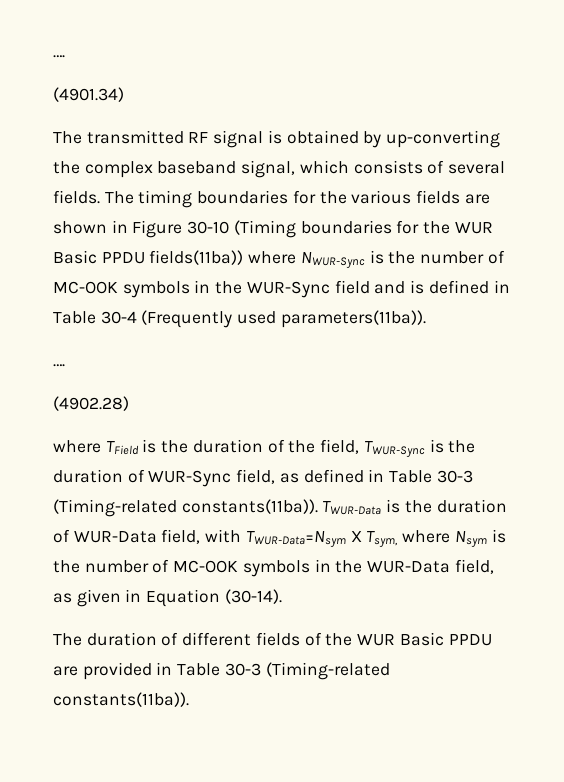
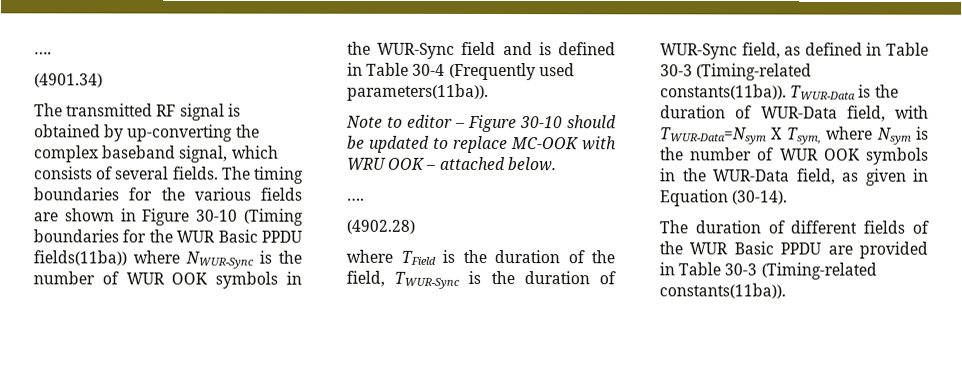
[53,281,118,294] MC-OOK -> [125,272,209,285] WUR OOK
(426, 319) none -> [346,114,617,133] [347,135,617,154] [347,156,557,172] // Note to editor – Figure 30-10 should be updated to replace MC-OOK with WRU OOK – attached below.
[173,560,239,573] MC-OOK -> [779,148,861,161] WUR OOK

